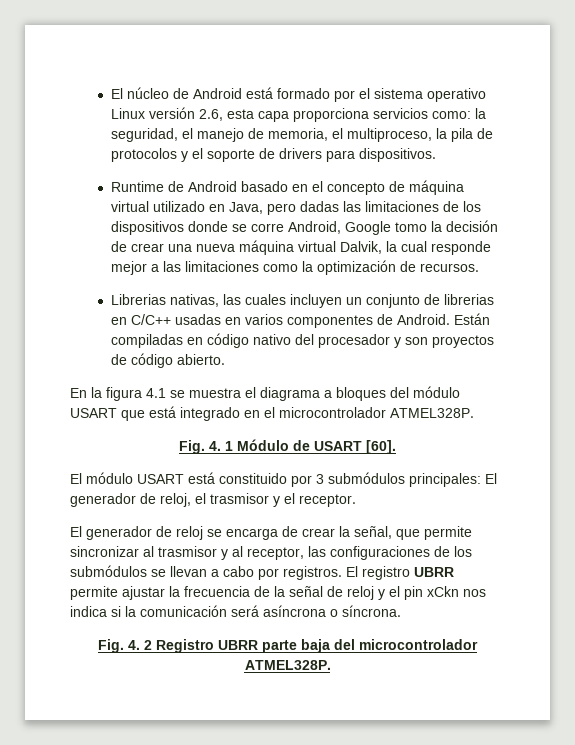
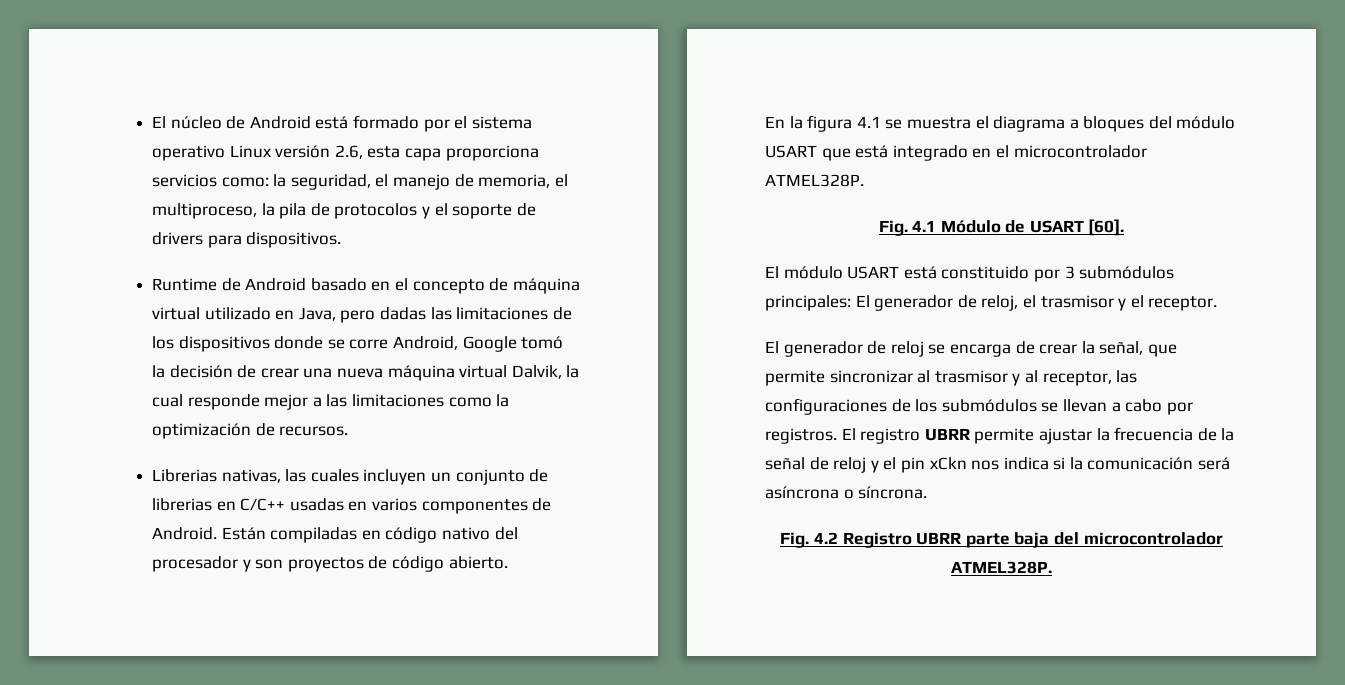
[395,222,428,232] tomo -> [521,336,564,349] tomó
[209,441,233,451] 4. 1 -> [912,220,937,232] 4.1
[128,640,152,650] 4. 2 -> [814,532,839,544] 4.2

